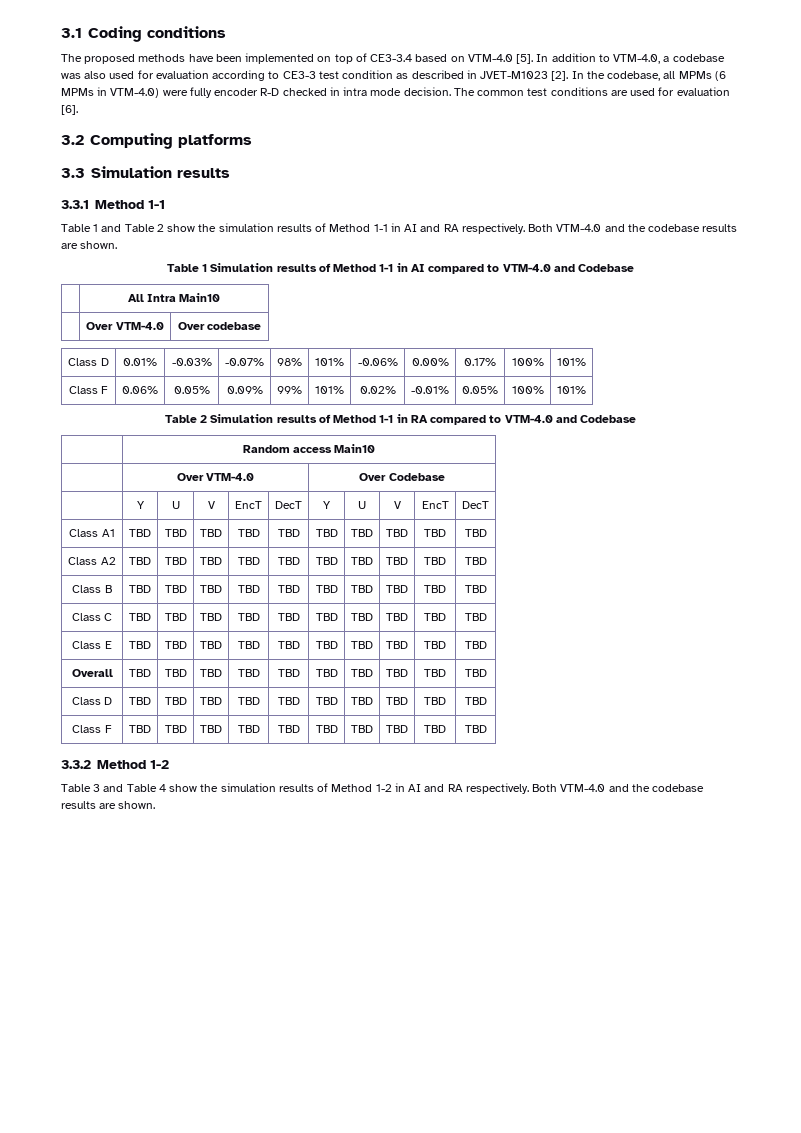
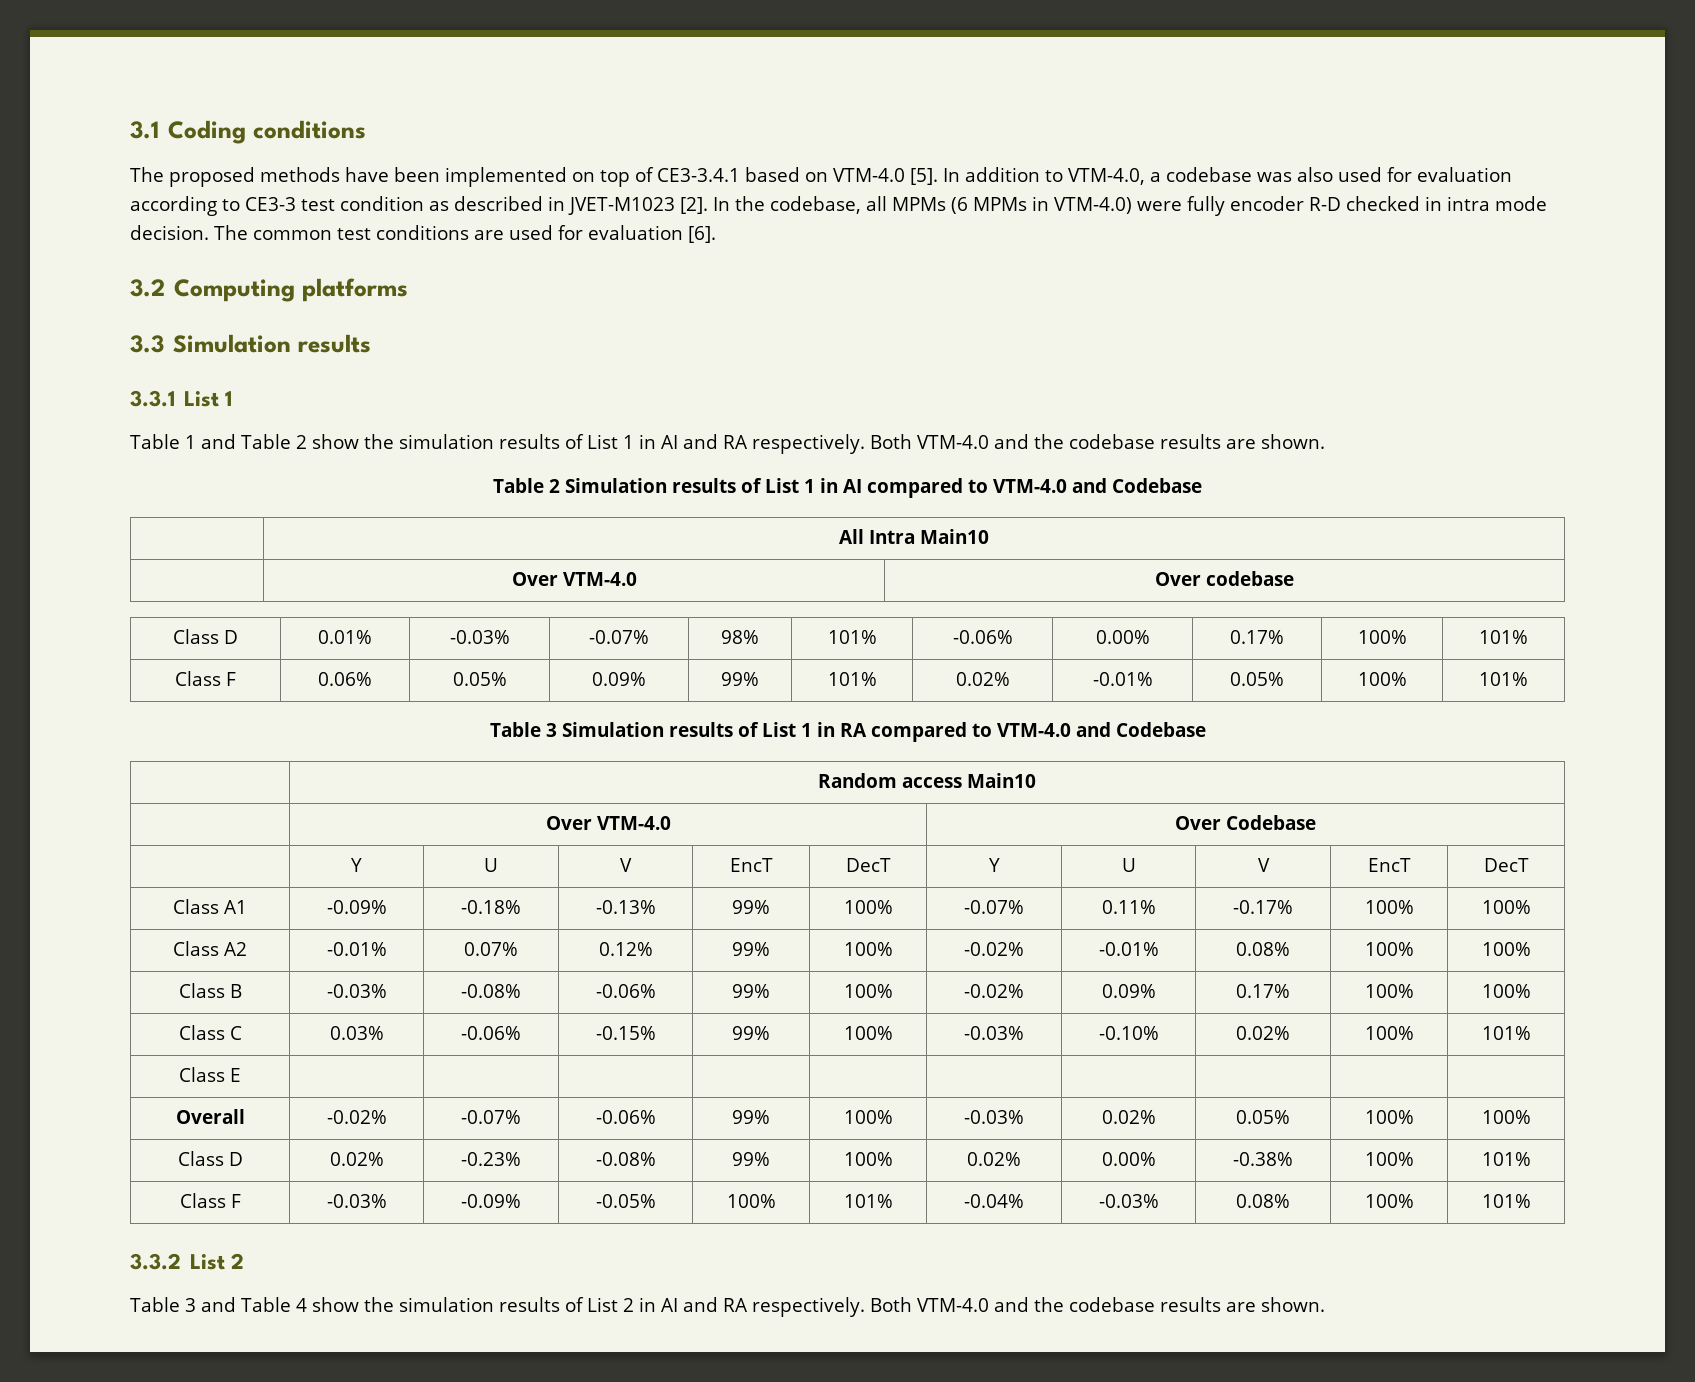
[370,54,413,62] CE3-3.4 -> [657,168,740,182] CE3-3.4.1
[95,200,165,209] Method 1-1 -> [184,391,233,407] List 1
[329,224,388,232] Method 1-1 -> [586,434,634,449] List 1
[202,263,394,272] 1 Simulation results of Method 1-1 -> [548,478,815,493] 2 Simulation results of List 1
[200,414,394,423] 2 Simulation results of Method 1-1 -> [545,722,812,737] 3 Simulation results of List 1
[129,529,151,537] [164,529,187,537] [200,529,222,537] [237,529,260,537] [277,529,300,537] [315,529,338,537] [351,529,373,537] [386,529,408,537] [424,529,446,537] [464,529,487,537] [68,557,116,565] [129,557,151,565] [164,557,187,565] [200,557,222,565] [237,557,260,565] [277,557,300,565] [315,557,338,565] [351,557,373,565] [386,557,408,565] [424,557,446,565] [464,557,487,565] [72,585,112,593] [129,585,151,593] [164,585,187,593] [200,585,222,593] [237,585,260,593] [277,585,300,593] [315,585,338,593] [351,585,373,593] [386,585,408,593] [424,585,446,593] [464,585,487,593] [71,613,113,621] [129,613,151,621] [164,613,187,621] [200,613,222,621] [237,613,260,621] [277,613,300,621] [315,613,338,621] [351,613,373,621] [386,613,408,621] [424,613,446,621] [464,613,487,621] [72,641,112,649] [129,641,151,649] [164,641,187,649] [200,641,222,649] [237,641,260,649] [277,641,300,649] [315,641,338,649] [351,641,373,649] [386,641,408,649] [424,641,446,649] [464,641,487,649] [71,669,113,677] [129,669,151,677] [164,669,187,677] [200,669,222,677] [237,669,260,677] [277,669,300,677] [315,669,338,677] [351,669,373,677] [386,669,408,677] [424,669,446,677] [464,669,487,677] [71,697,113,705] [129,697,151,705] [164,697,187,705] [200,697,222,705] [237,697,260,705] [277,697,300,705] [315,697,338,705] [351,697,373,705] [386,697,408,705] [424,697,446,705] [464,697,487,705] [72,725,112,733] [129,725,151,733] [164,725,187,733] [200,725,222,733] [237,725,260,733] [277,725,300,733] [315,725,338,733] [351,725,373,733] [386,725,408,733] [424,725,446,733] [464,725,487,733] TBD | TBD | TBD | TBD | TBD | TBD | TBD | TBD | TBD | TBD // Class A2 | TBD | TBD | TBD | TBD | TBD | TBD | TBD | TBD | TBD | TBD // Class B | TBD | TBD | TBD | TBD | TBD | TBD | TBD | TBD | TBD | TBD // Class C | TBD | TBD | TBD | TBD | TBD | TBD | TBD | TBD | TBD | TBD // Class E | TBD | TBD | TBD | TBD | TBD | TBD | TBD | TBD | TBD | TBD // Overall | TBD | TBD | TBD | TBD | TBD | TBD | TBD | TBD | TBD | TBD // Class D | TBD | TBD | TBD | TBD | TBD | TBD | TBD | TBD | TBD | TBD // Class F | TBD | TBD | TBD | TBD | TBD | TBD | TBD | TBD | TBD | TBD -> [326,900,387,914] [461,900,521,914] [595,900,656,914] [732,900,770,914] [843,900,893,914] [964,900,1024,914] [1101,900,1156,914] [1233,900,1293,914] [1364,900,1414,914] [1481,900,1531,914] [173,941,247,956] [326,942,387,956] [464,942,518,956] [598,942,653,956] [732,942,770,956] [843,942,893,956] [964,942,1024,956] [1098,942,1159,956] [1236,942,1290,956] [1364,942,1414,956] [1481,942,1531,956] [178,983,242,998] [326,984,387,998] [461,984,521,998] [595,984,656,998] [732,984,770,998] [843,984,893,998] [964,984,1024,998] [1101,984,1156,998] [1236,984,1290,998] [1364,984,1414,998] [1481,984,1531,998] [178,1025,242,1040] [329,1026,384,1040] [461,1026,521,1040] [595,1026,656,1040] [732,1026,770,1040] [843,1026,893,1040] [964,1026,1024,1040] [1098,1026,1159,1040] [1236,1026,1290,1040] [1364,1026,1414,1040] [1481,1026,1531,1040] [179,1067,241,1082] [175,1109,245,1124] [326,1110,387,1124] [461,1110,521,1124] [595,1110,656,1124] [732,1110,770,1124] [843,1110,893,1124] [964,1110,1024,1124] [1101,1110,1156,1124] [1236,1110,1290,1124] [1364,1110,1414,1124] [1481,1110,1531,1124] [177,1151,243,1166] [329,1152,384,1166] [461,1152,521,1166] [595,1152,656,1166] [732,1152,770,1166] [843,1152,893,1166] [967,1152,1021,1166] [1101,1152,1156,1166] [1233,1152,1293,1166] [1364,1152,1414,1166] [1481,1152,1531,1166] [179,1193,241,1208] [326,1194,387,1208] [461,1194,521,1208] [595,1194,656,1208] [726,1194,776,1208] [843,1194,893,1208] [964,1194,1024,1208] [1098,1194,1159,1208] [1236,1194,1290,1208] [1364,1194,1414,1208] [1481,1194,1531,1208] -0.09% | -0.18% | -0.13% | 99% | 100% | -0.07% | 0.11% | -0.17% | 100% | 100% // Class A2 | -0.01% | 0.07% | 0.12% | 99% | 100% | -0.02% | -0.01% | 0.08% | 100% | 100% // Class B | -0.03% | -0.08% | -0.06% | 99% | 100% | -0.02% | 0.09% | 0.17% | 100% | 100% // Class C | 0.03% | -0.06% | -0.15% | 99% | 100% | -0.03% | -0.10% | 0.02% | 100% | 101% // Class E | | | | | | | | | | // Overall | -0.02% | -0.07% | -0.06% | 99% | 100% | -0.03% | 0.02% | 0.05% | 100% | 100% // Class D | 0.02% | -0.23% | -0.08% | 99% | 100% | 0.02% | 0.00% | -0.38% | 100% | 101% // Class F | -0.03% | -0.09% | -0.05% | 100% | 101% | -0.04% | -0.03% | 0.08% | 100% | 101%
[97,760,169,769] Method 1-2 -> [190,1253,245,1270] List 2
[331,784,392,792] Method 1-2 -> [586,1297,634,1312] List 2

